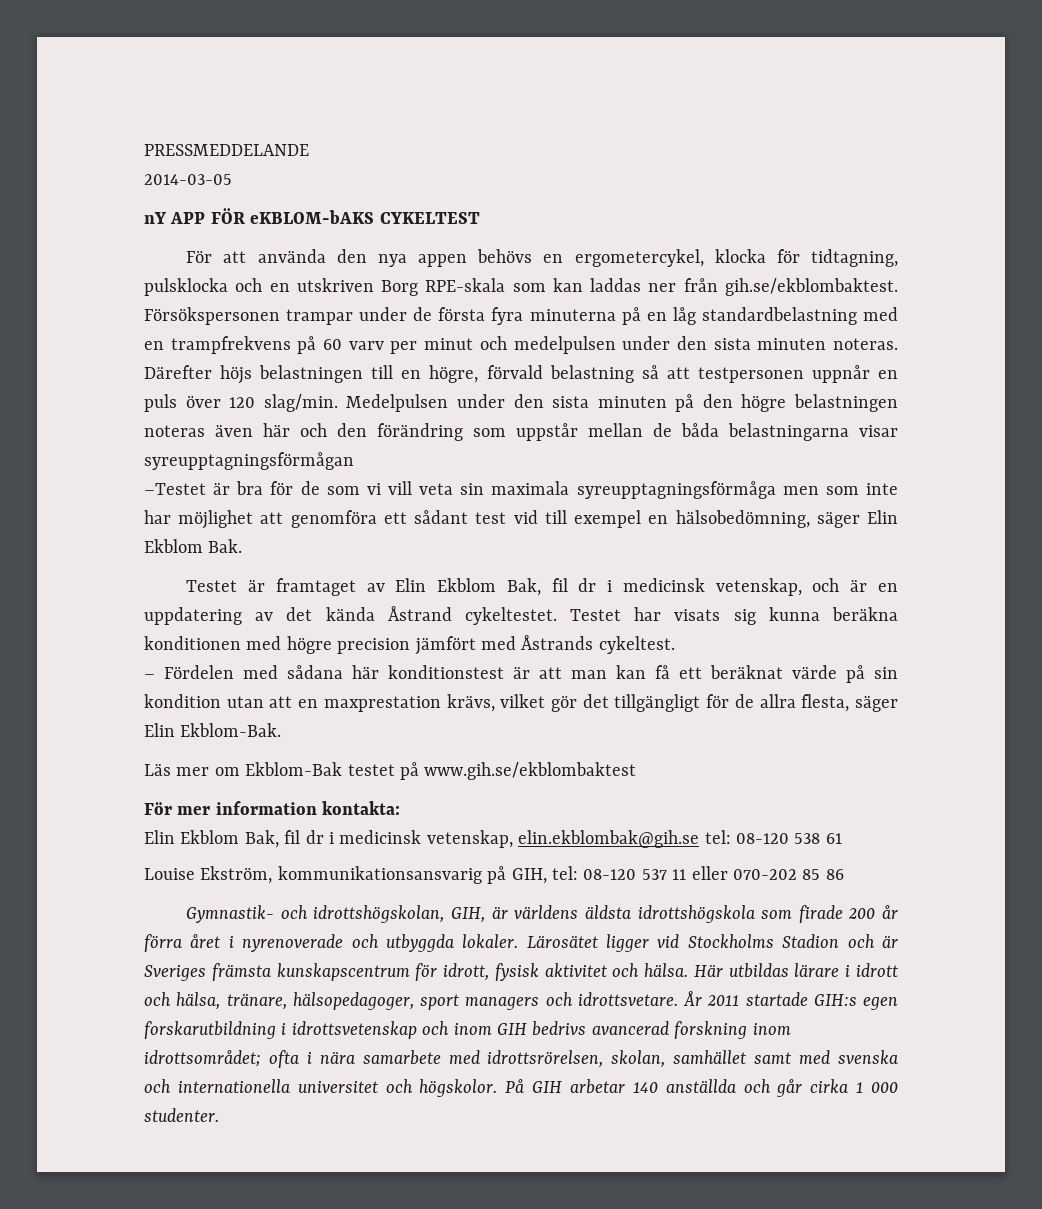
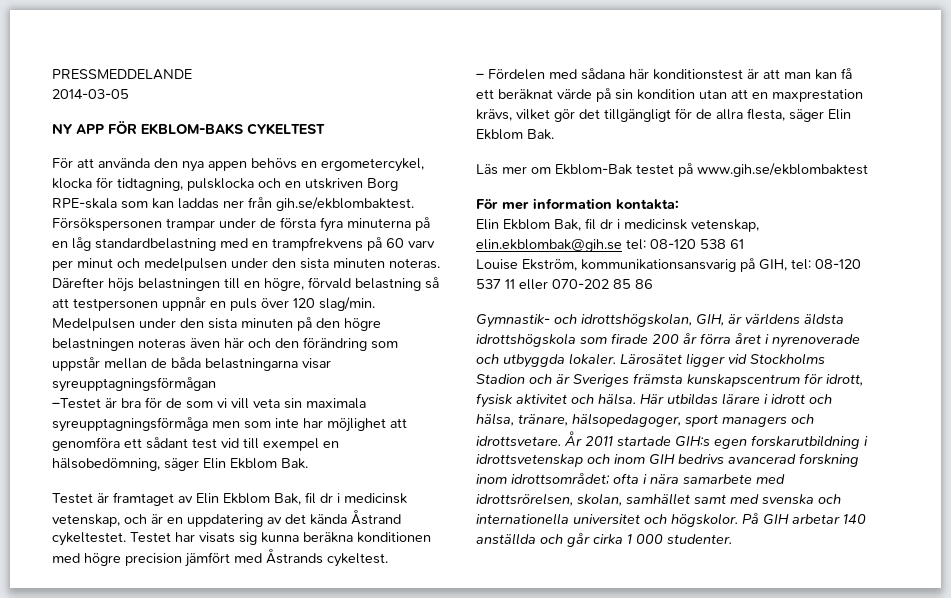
[144,212,166,224] nY -> [52,124,73,134] NY
[250,210,375,224] eKBLOM-bAKS -> [141,123,243,135] EKBLOM-BAKS
[180,723,282,737] Ekblom-Bak. -> [476,129,554,140] Ekblom Bak.

